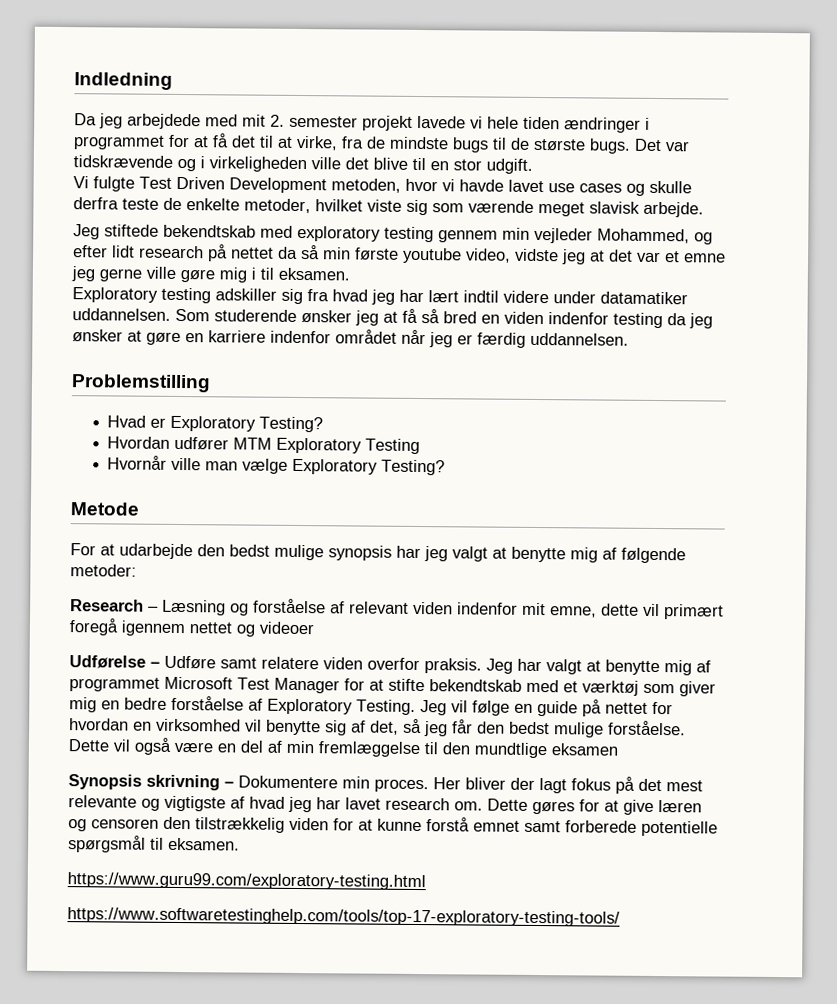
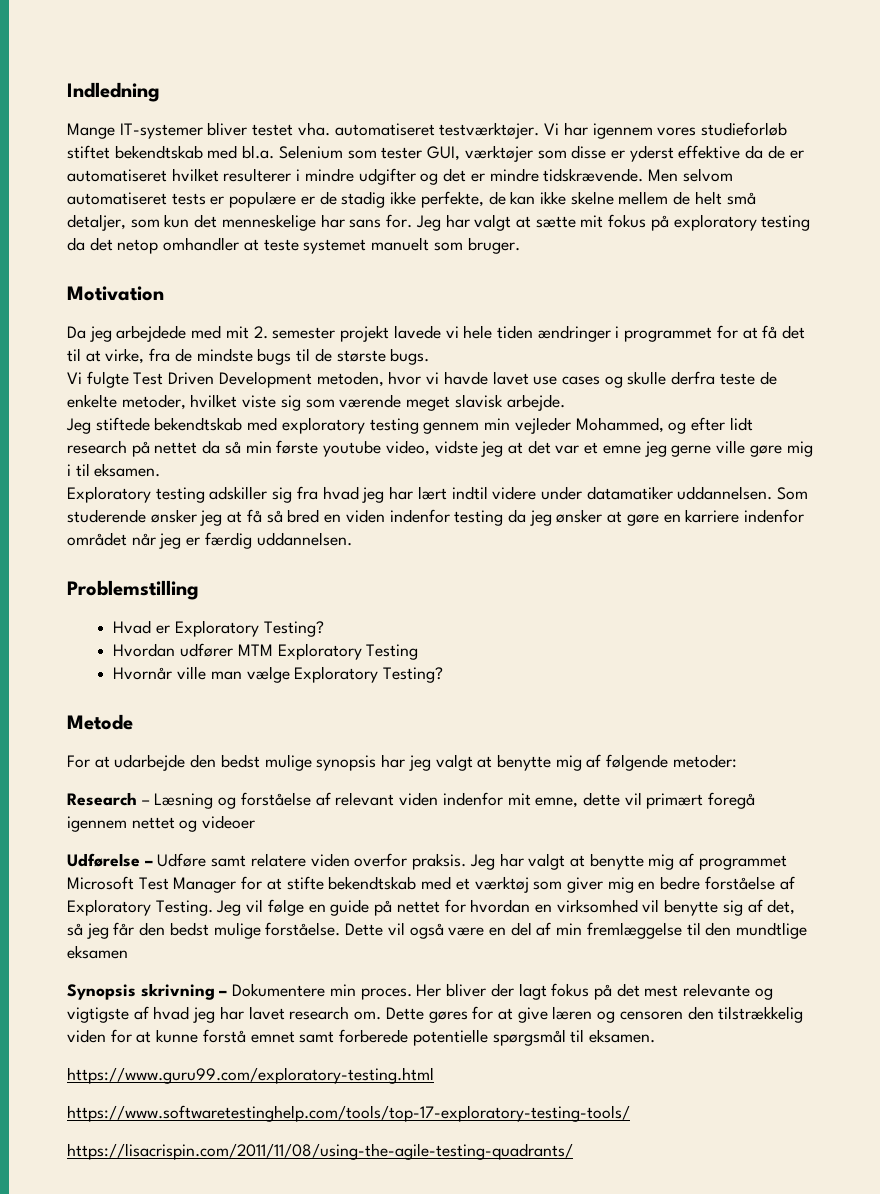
(173, 81) none -> [67,122,787,139] [67,145,804,162] [67,168,733,185] [67,191,756,208] [67,214,811,231] [67,237,520,254] [67,286,164,301] // Mange IT-systemer bliver testet vha. automatiseret testværktøjer. Vi har igennem vores studieforløb stiftet bekendtskab med bl.a. Selenium som tester GUI, værktøjer som disse er yderst effektive da de er automatiseret hvilket resulterer i mindre udgifter og det er mindre tidskrævende. Men selvom automatiseret tests er populære er de stadig ikke perfekte, de kan ikke skelne mellem de helt små detaljer, som kun det menneskelige har sans for. Jeg har valgt at sætte mit fokus på exploratory testing da det netop omhandler at teste systemet manuelt som bruger. // Motivation
[634,138,690,152] [73,155,533,174] Det var tidskrævende og i virkeligheden ville det blive til en stor udgift. -> (430, 356) none
(620, 917) none -> [67,1143,573,1160] // https://lisacrispin.com/2011/11/08/using-the-agile-testing-quadrants/

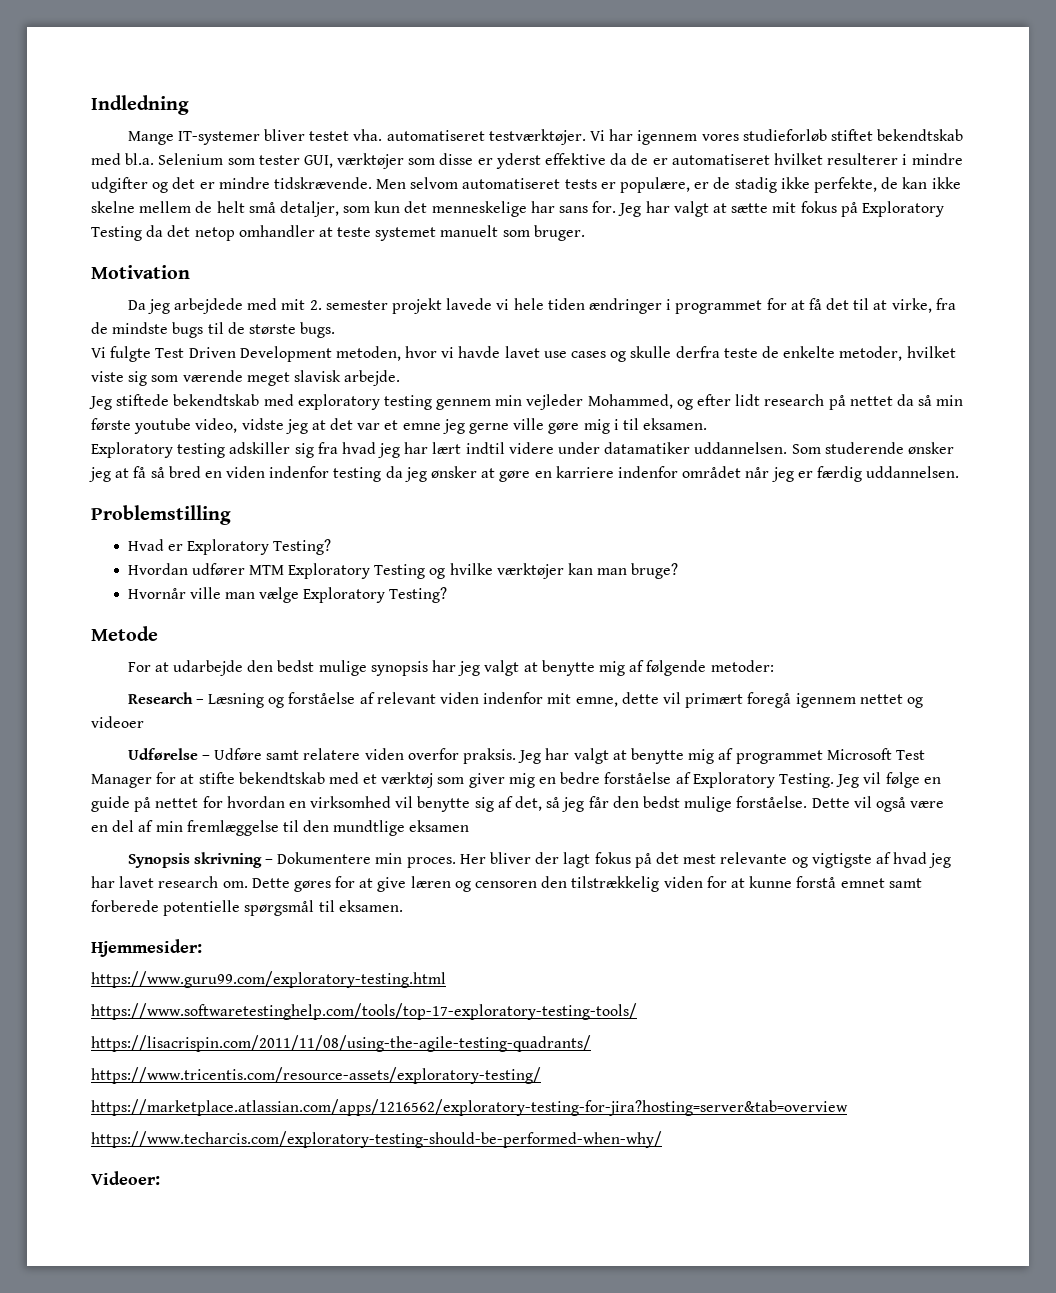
[229,191,297,208] populære -> [620,177,691,193] populære,
[673,214,811,231] exploratory testing -> [861,201,944,217] [91,226,142,241] Exploratory Testing
(419, 652) none -> [429,563,679,579] og hvilke værktøjer kan man bruge?
(655, 1036) none -> [91,939,202,957] // Hjemmesider:
(573, 1151) none -> [91,1067,541,1084] [91,1099,848,1116] [91,1131,662,1148] [91,1171,160,1185] // https://www.tricentis.com/resource-assets/exploratory-testing/ // https://marketplace.atlassian.com/apps/1216562/exploratory-testing-for-jira?hosting=server&tab=overview // https://www.techarcis.com/exploratory-testing-should-be-performed-when-why/ // Videoer:

